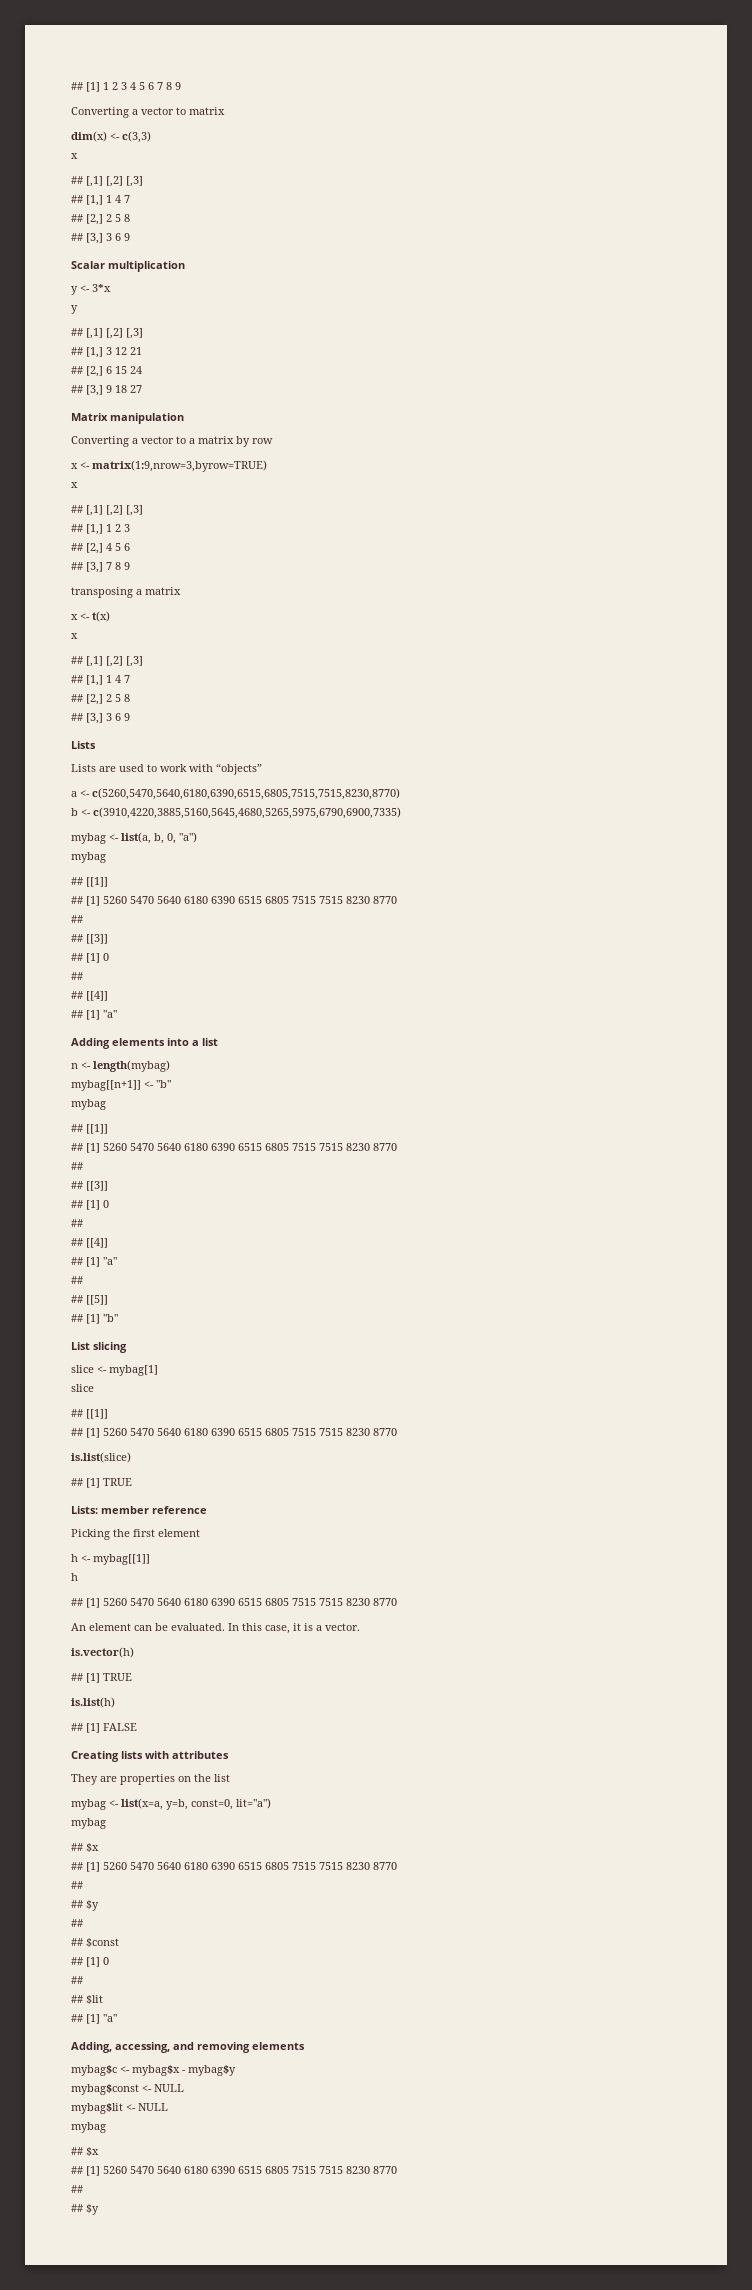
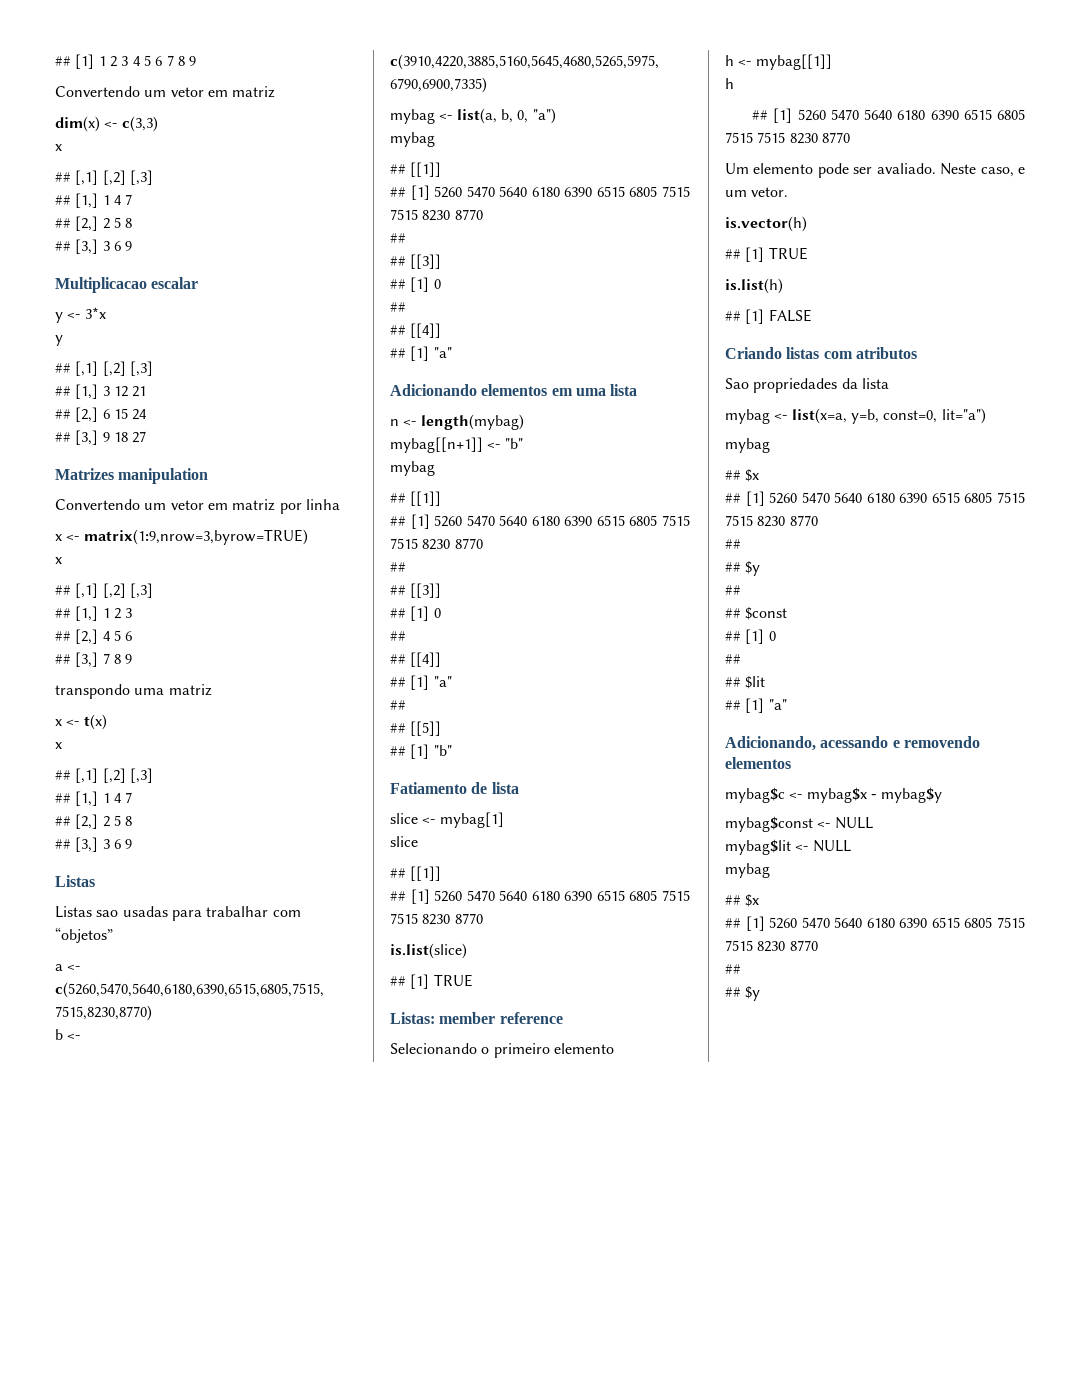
[71,107,225,118] Converting a vector to matrix -> [55,86,276,98] Convertendo um vetor em matriz
[71,261,185,272] Scalar multiplication -> [55,277,199,293] Multiplicacao escalar
[71,413,108,421] Matrix -> [55,468,114,480] Matrizes
[71,436,273,447] Converting a vector to a matrix by row -> [55,499,340,514] Convertendo um vetor em matriz por linha
[71,587,181,598] transposing a matrix -> [55,684,212,699] transpondo uma matriz
[71,741,96,749] [71,763,262,775] Lists // Lists are used to work with “objects” -> [55,875,95,887] [55,906,301,921] [55,927,113,943] Listas // Listas sao usadas para trabalhar com “objetos”
[71,1038,218,1049] Adding elements into a list -> [390,384,638,396] Adicionando elementos em uma lista
[71,1342,127,1353] List slicing -> [390,782,519,794] Fatiamento de lista
[71,1506,98,1514] Lists: -> [390,1012,435,1024] Listas:
[71,1529,200,1540] Picking the first element -> [390,1043,614,1058] Selecionando o primeiro elemento
[71,1623,360,1634] An element can be evaluated. In this case, it is a vector. -> [725,163,1025,178] [725,187,789,197] Um elemento pode ser avaliado. Neste caso, e um vetor.
[71,1751,229,1762] [71,1774,230,1785] Creating lists with attributes // They are properties on the list -> [725,347,917,359] [725,378,889,393] Criando listas com atributos // Sao propriedades da lista
[71,2042,305,2053] Adding, accessing, and removing elements -> [725,736,980,751] [725,757,791,769] Adicionando, acessando e removendo elementos

